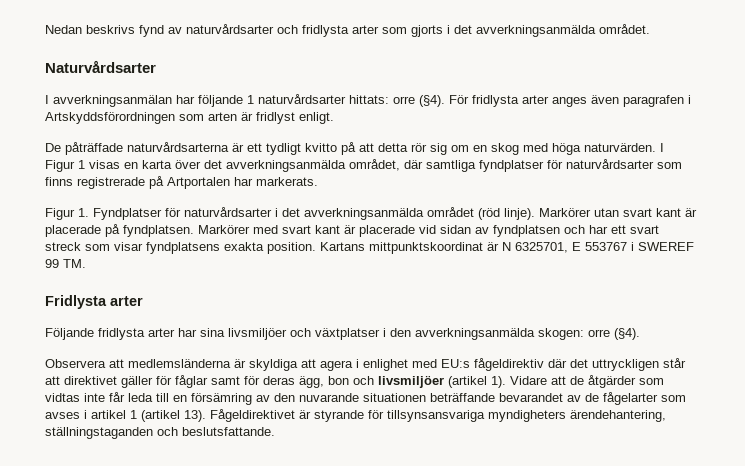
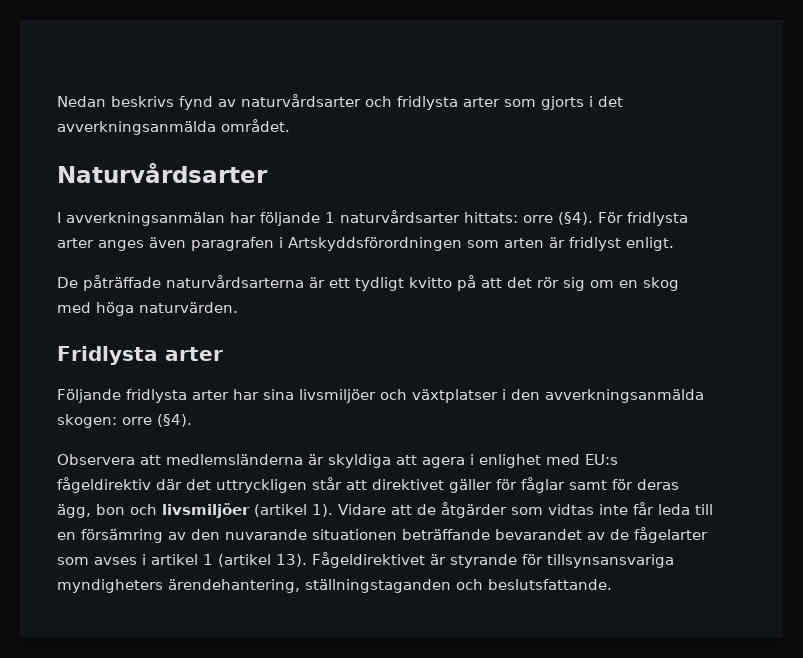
[378,143,408,152] detta -> [507,277,532,288] det
[660,143,664,152] [45,159,682,172] [45,176,318,189] [45,207,697,220] [45,224,659,237] [45,242,694,254] [45,259,86,268] I Figur 1 visas en karta över det avverkningsanmälda området, där samtliga fyndplatser för naturvårdsarter som finns registrerade på Artportalen har markerats. // Figur 1. Fyndplatser för naturvårdsarter i det avverkningsanmälda området (röd linje). Markörer utan svart kant är placerade på fyndplatsen. Markörer med svart kant är placerade vid sidan av fyndplatsen och har ett svart streck som visar fyndplatsens exakta position. Kartans mittpunktskoordinat är N 6325701, E 553767 i SWEREF 99 TM. -> (238, 307) none

